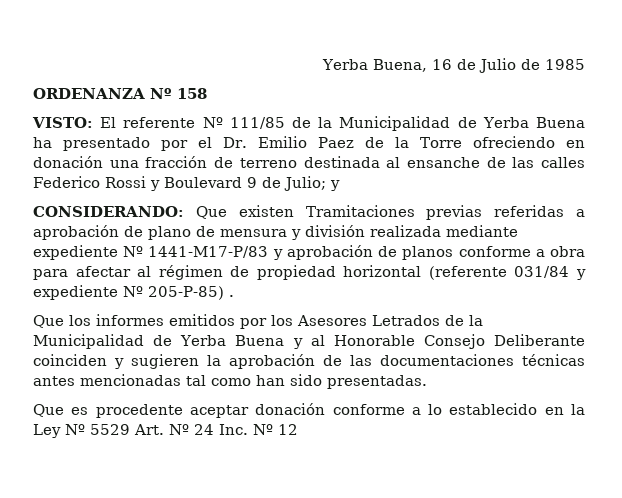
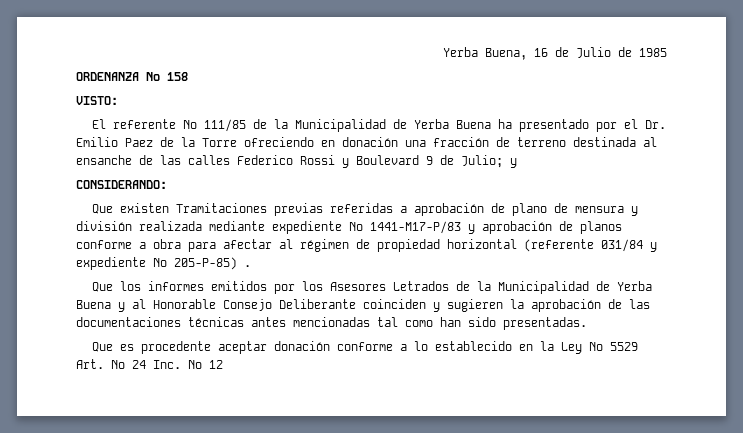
(93, 122) none -> (118, 100) //
(184, 211) none -> (167, 184) //

